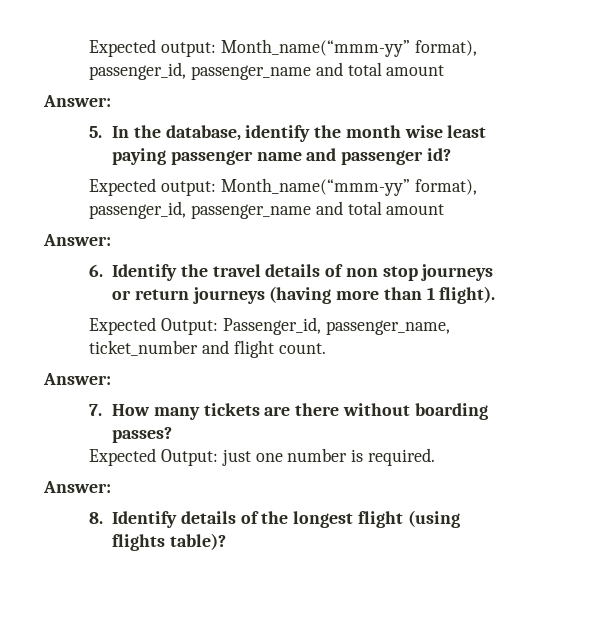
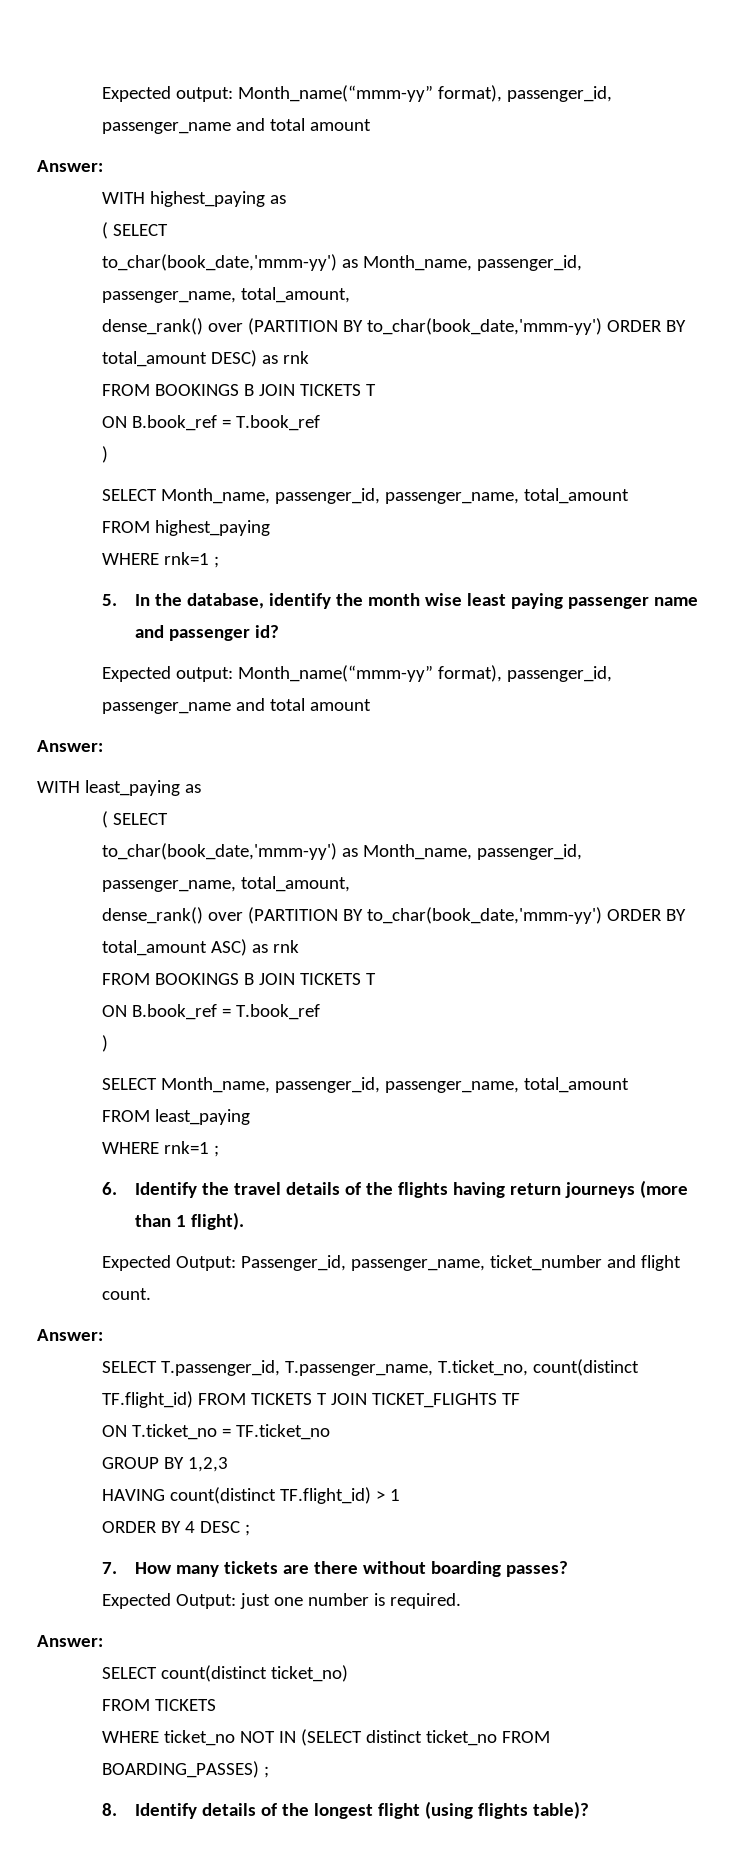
(111, 101) none -> [102,191,287,207] [102,222,169,239] [102,254,583,271] [102,287,351,303] [102,318,687,335] [102,350,310,367] [102,384,377,396] [102,415,321,431] [102,446,109,463] [102,488,630,504] [102,520,271,536] [102,552,220,568] // WITH highest_paying as // ( SELECT // to_char(book_date,'mmm-yy') as Month_name, passenger_id, passenger_name, total_amount, // dense_rank() over (PARTITION BY to_char(book_date,'mmm-yy') ORDER BY total_amount DESC) as rnk // FROM BOOKINGS B JOIN TICKETS T // ON B.book_ref = T.book_ref // ) // SELECT Month_name, passenger_id, passenger_name, total_amount // FROM highest_paying // WHERE rnk=1 ;
(111, 240) none -> [37,780,201,796] [102,811,169,828] [102,843,583,860] [102,876,351,892] [102,907,687,924] [102,939,300,956] [102,973,377,985] [102,1004,321,1020] [102,1035,109,1052] [102,1077,630,1093] [102,1109,251,1125] [102,1141,220,1157] // WITH least_paying as // ( SELECT // to_char(book_date,'mmm-yy') as Month_name, passenger_id, passenger_name, total_amount, // dense_rank() over (PARTITION BY to_char(book_date,'mmm-yy') ORDER BY total_amount ASC) as rnk // FROM BOOKINGS B JOIN TICKETS T // ON B.book_ref = T.book_ref // ) // SELECT Month_name, passenger_id, passenger_name, total_amount // FROM least_paying // WHERE rnk=1 ;
[345,264,494,281] [112,286,380,304] non stop journeys or return journeys (having more -> [366,1180,689,1198] the flights having return journeys (more
(111, 379) none -> [102,1359,640,1376] [102,1391,521,1408] [102,1424,331,1440] [102,1457,229,1472] [102,1487,401,1504] [102,1521,251,1536] // SELECT T.passenger_id, T.passenger_name, T.ticket_no, count(distinct TF.flight_id) FROM TICKETS T JOIN TICKET_FLIGHTS TF // ON T.ticket_no = TF.ticket_no // GROUP BY 1,2,3 // HAVING count(distinct TF.flight_id) > 1 // ORDER BY 4 DESC ;
(111, 487) none -> [102,1665,349,1682] [102,1699,217,1711] [102,1729,551,1746] [102,1761,270,1778] // SELECT count(distinct ticket_no) // FROM TICKETS // WHERE ticket_no NOT IN (SELECT distinct ticket_no FROM BOARDING_PASSES) ;

